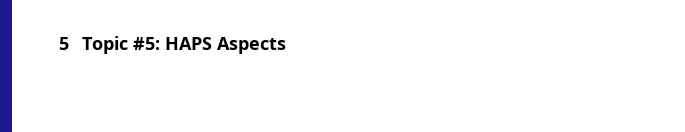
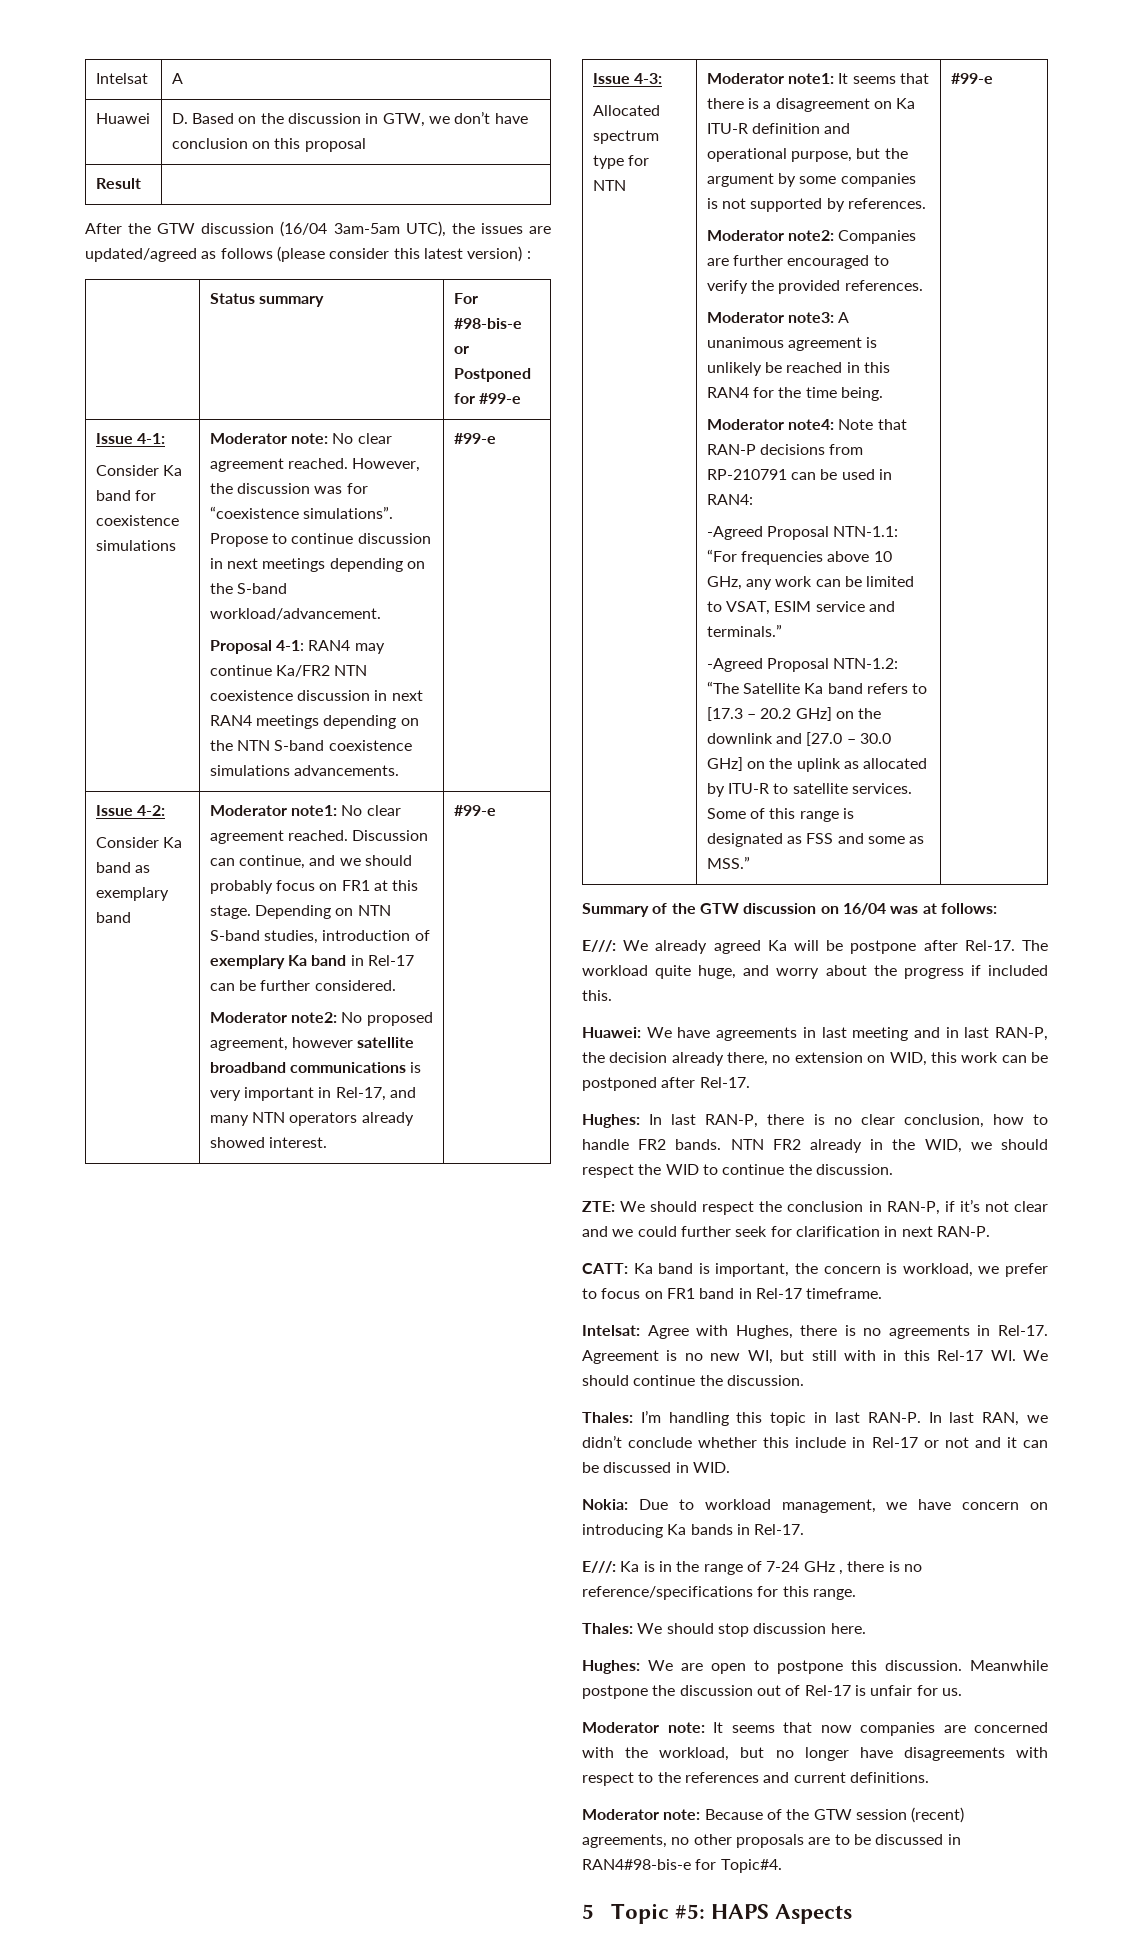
(59, 43) none -> [95,73,148,84] [171,73,183,84] [95,113,150,124] [171,111,528,127] [171,138,366,152] [95,178,141,189] [85,221,551,237] [85,246,531,262] [209,293,325,307] [453,293,478,304] [453,318,522,329] [453,346,469,354] [453,368,531,382] [453,393,522,404] [95,433,166,444] [95,465,183,476] [95,490,157,501] [95,515,179,526] [95,540,176,551] [209,433,392,444] [209,458,421,472] [209,483,368,494] [209,506,394,519] [209,533,431,547] [209,558,426,572] [209,583,288,594] [209,608,381,620] [209,640,385,654] [209,665,368,677] [209,690,423,701] [209,715,419,729] [209,740,412,751] [209,765,400,776] [453,433,496,444] [95,805,166,816] [95,837,183,848] [95,862,151,873] [95,887,169,901] [95,912,131,923] [209,805,401,816] [209,830,429,844] [209,855,413,869] [209,880,419,894] [209,905,391,919] [209,930,430,944] [209,955,415,969] [209,980,396,991] [209,1012,433,1026] [209,1037,415,1051] [209,1062,422,1073] [209,1087,417,1101] [209,1112,414,1126] [209,1137,328,1148] [453,805,496,816] [592,73,663,84] [592,105,660,116] [592,130,659,144] [592,155,650,169] [592,180,626,191] [706,73,930,84] [706,98,916,112] [706,123,851,134] [706,148,908,162] [706,173,916,187] [706,198,927,212] [706,230,917,244] [706,255,889,269] [706,280,923,294] [706,312,850,323] [706,337,878,351] [706,362,891,376] [706,387,884,401] [706,419,907,430] [706,444,864,455] [706,469,893,480] [706,494,753,505] [706,526,899,540] [706,549,892,565] [706,576,915,590] [706,601,896,615] [706,624,782,637] [706,658,899,672] [706,681,928,694] [706,707,882,721] [706,732,892,746] [706,757,928,772] [706,783,913,797] [706,808,855,822] [706,833,925,847] [706,856,750,869] [950,73,993,84] [582,903,997,917] [582,940,1048,954] [582,965,1048,979] [582,990,612,1001] [582,1027,1048,1041] [582,1052,1048,1066] [582,1077,750,1091] [582,1114,1048,1128] [582,1139,1048,1153] [582,1164,893,1178] [582,1199,1048,1215] [582,1226,990,1237] [582,1263,1048,1277] [582,1288,883,1299] [582,1325,1048,1339] [582,1350,1048,1364] [582,1375,804,1386] [582,1410,1048,1426] [582,1435,1048,1448] [582,1462,730,1473] [582,1499,1048,1513] [582,1524,805,1538] [582,1561,922,1575] [582,1586,856,1600] [582,1623,866,1637] [582,1660,1048,1674] [582,1685,962,1699] [582,1722,1048,1736] [582,1747,1048,1761] [582,1772,929,1786] [582,1807,965,1823] [582,1834,961,1848] [582,1859,782,1873] Intelsat | A // Huawei | D. Based on the discussion in GTW, we don’t have conclusion on this proposal // Result | // After the GTW discussion (16/04 3am-5am UTC), the issues are updated/agreed as follows (please consider this latest version) : // | Status summary | For #98-bis-e or Postponed for #99-e // Issue 4-1: // Consider Ka band for coexistence simulations | Moderator note: No clear agreement reached. However, the discussion was for “coexistence simulations”. Propose to continue discussion in next meetings depending on the S-band workload/advancement. // Proposal 4-1: RAN4 may continue Ka/FR2 NTN coexistence discussion in next RAN4 meetings depending on the NTN S-band coexistence simulations advancements. | #99-e // Issue 4-2: // Consider Ka band as exemplary band | Moderator note1: No clear agreement reached. Discussion can continue, and we should probably focus on FR1 at this stage. Depending on NTN S-band studies, introduction of exemplary Ka band in Rel-17 can be further considered. // Moderator note2: No proposed agreement, however satellite broadband communications is very important in Rel-17, and many NTN operators already showed interest. | #99-e // Issue 4-3: // Allocated spectrum type for NTN | Moderator note1: It seems that there is a disagreement on Ka ITU-R definition and operational purpose, but the argument by some companies is not supported by references. // Moderator note2: Companies are further encouraged to verify the provided references. // Moderator note3: A unanimous agreement is unlikely be reached in this RAN4 for the time being. // Moderator note4: Note that RAN-P decisions from RP-210791 can be used in RAN4: // -Agreed Proposal NTN-1.1: “For frequencies above 10 GHz, any work can be limited to VSAT, ESIM service and terminals.” // -Agreed Proposal NTN-1.2: “The Satellite Ka band refers to [17.3 – 20.2 GHz] on the downlink and [27.0 – 30.0 GHz] on the uplink as allocated by ITU-R to satellite services. Some of this range is designated as FSS and some as MSS.” | #99-e // Summary of the GTW discussion on 16/04 was at follows: // E///: We already agreed Ka will be postpone after Rel-17. The workload quite huge, and worry about the progress if included this. // Huawei: We have agreements in last meeting and in last RAN-P, the decision already there, no extension on WID, this work can be postponed after Rel-17. // Hughes: In last RAN-P, there is no clear conclusion, how to handle FR2 bands. NTN FR2 already in the WID, we should respect the WID to continue the discussion. // ZTE: We should respect the conclusion in RAN-P, if it’s not clear and we could further seek for clarification in next RAN-P. // CATT: Ka band is important, the concern is workload, we prefer to focus on FR1 band in Rel-17 timeframe. // Intelsat: Agree with Hughes, there is no agreements in Rel-17. Agreement is no new WI, but still with in this Rel-17 WI. We should continue the discussion. // Thales: I’m handling this topic in last RAN-P. In last RAN, we didn’t conclude whether this include in Rel-17 or not and it can be discussed in WID. // Nokia: Due to workload management, we have concern on introducing Ka bands in Rel-17. // E///: Ka is in the range of 7-24 GHz , there is no reference/specifications for this range. // Thales: We should stop discussion here. // Hughes: We are open to postpone this discussion. Meanwhile postpone the discussion out of Rel-17 is unfair for us. // Moderator note: It seems that now companies are concerned with the workload, but no longer have disagreements with respect to the references and current definitions. // Moderator note: Because of the GTW session (recent) agreements, no other proposals are to be discussed in RAN4#98-bis-e for Topic#4. //

